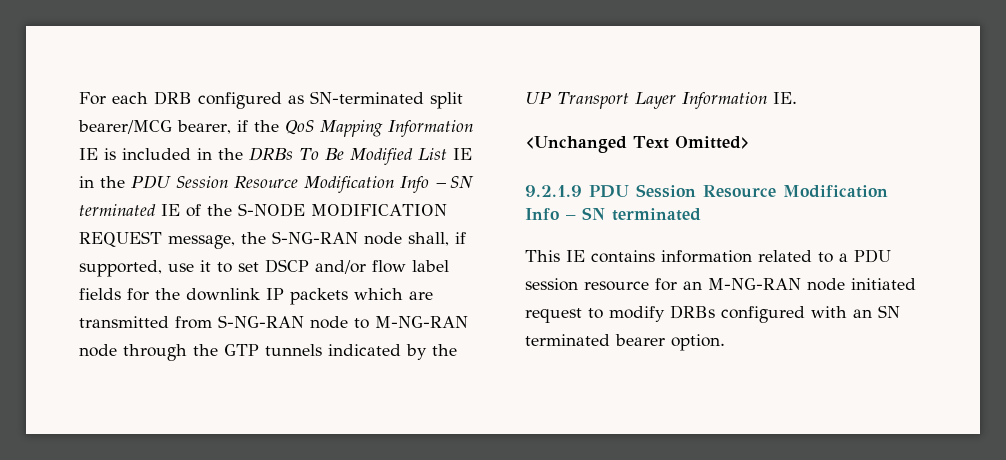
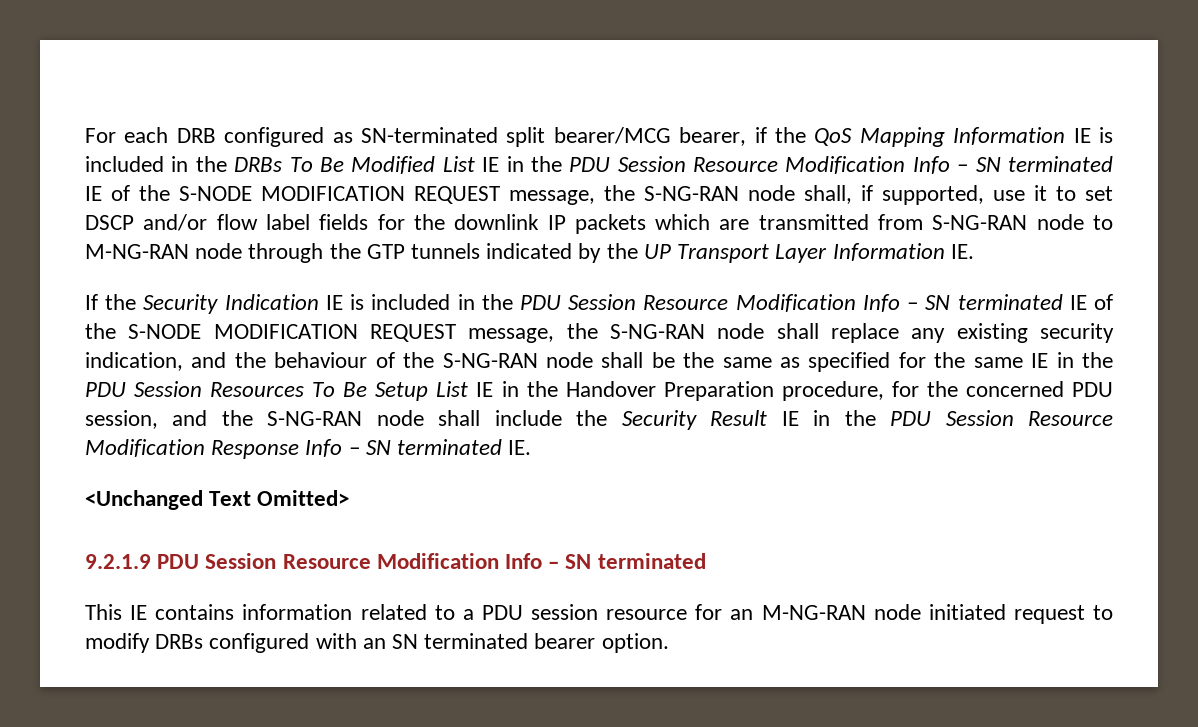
(797, 98) none -> [85,294,1113,314] [85,323,1114,343] [85,352,1114,372] [85,381,1113,401] [85,410,1113,430] [85,439,532,459] // If the Security Indication IE is included in the PDU Session Resource Modification Info – SN terminated IE of the S-NODE MODIFICATION REQUEST message, the S-NG-RAN node shall replace any existing security indication, and the behaviour of the S-NG-RAN node shall be the same as specified for the same IE in the PDU Session Resources To Be Setup List IE in the Handover Preparation procedure, for the concerned PDU session, and the S-NG-RAN node shall include the Security Result IE in the PDU Session Resource Modification Response Info – SN terminated IE.

